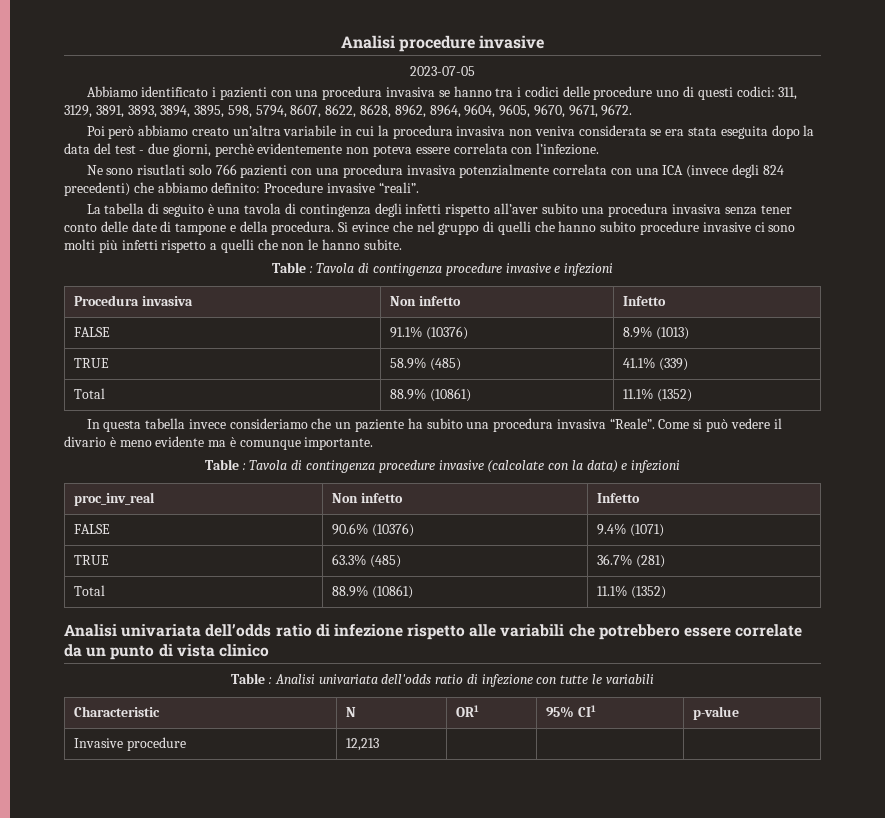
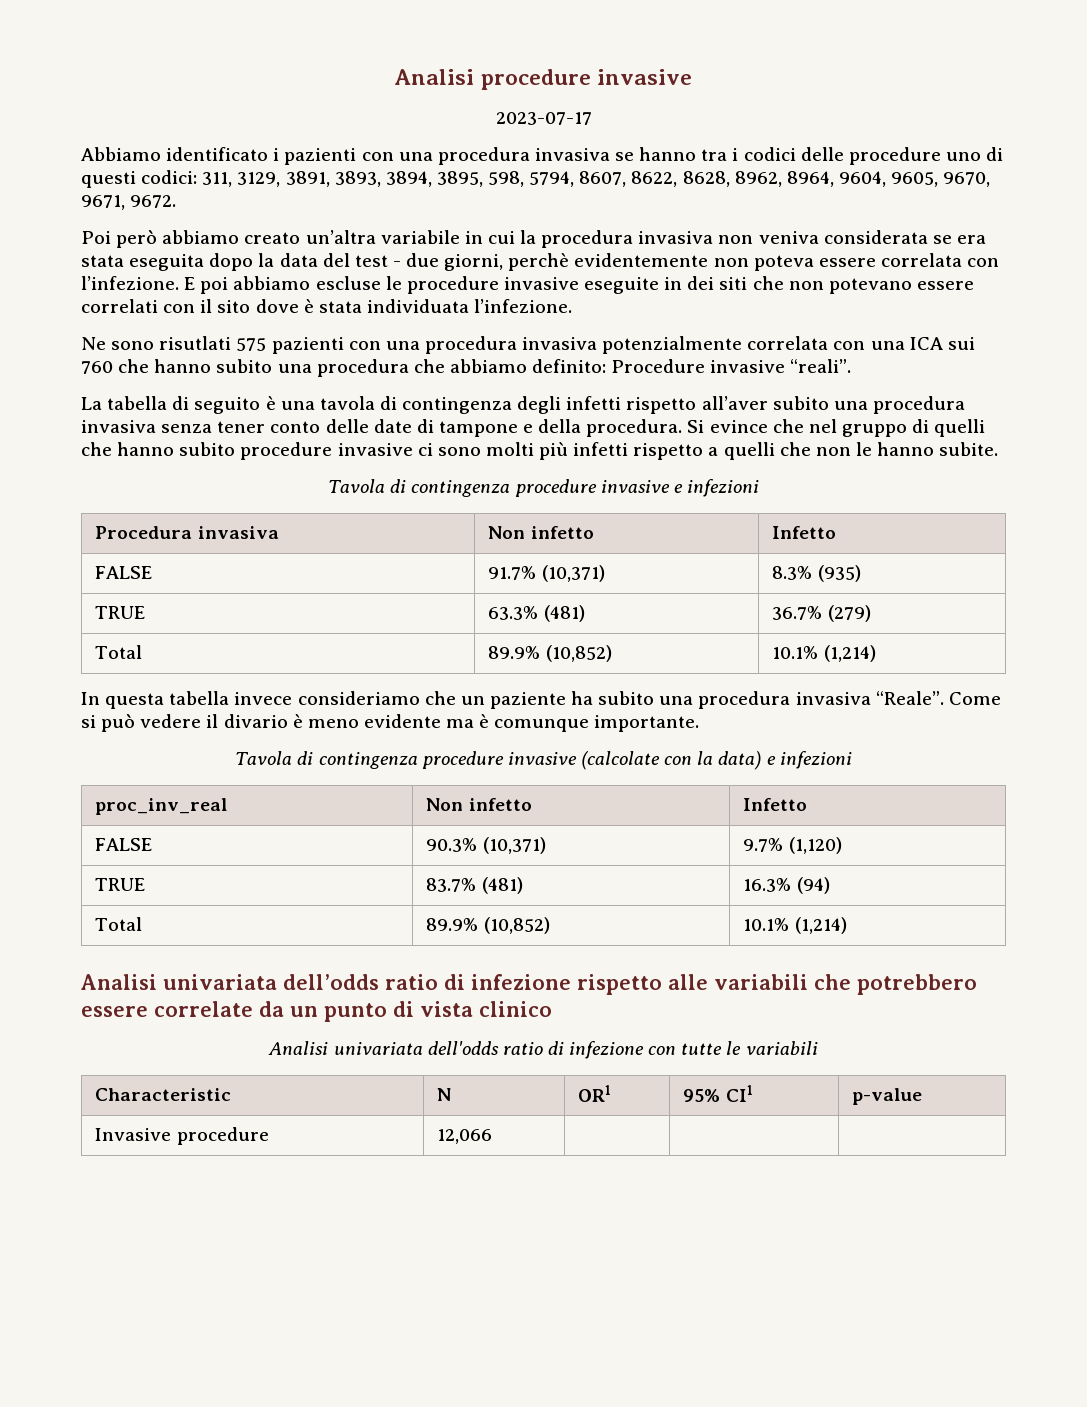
[410,66,475,76] 2023-07-05 -> [495,112,592,125] 2023-07-17
(600, 149) none -> [184,276,974,294] [81,299,573,313] E poi abbiamo escluse le procedure invasive eseguite in dei siti che non potevano essere correlati con il sito dove è stata individuata l’infezione.
[188,164,237,175] solo 766 -> [236,338,267,351] 575
[686,164,784,178] [64,182,130,196] (invece degli 824 precedenti) -> [947,337,975,350] [81,359,409,377] sui 760 che hanno subito una procedura
[271,262,313,273] Table : -> (999, 449) none
[390,326,469,340] [623,326,690,340] [74,358,110,368] [390,357,462,371] [623,357,689,371] [74,388,106,399] [390,388,472,402] [623,388,693,402] 91.1% (10376) | 8.9% (1013) // TRUE | 58.9% (485) | 41.1% (339) // Total | 88.9% (10861) | 11.1% (1352) -> [488,565,605,582] [772,565,861,582] [95,606,146,619] [488,605,585,622] [772,605,871,622] [95,645,143,659] [488,645,612,662] [772,645,876,662] 91.7% (10,371) | 8.3% (935) // TRUE | 63.3% (481) | 36.7% (279) // Total | 89.9% (10,852) | 10.1% (1,214)
[204,459,246,470] Table : -> (700, 723) none
[332,523,415,537] [597,523,665,537] [74,555,110,565] [332,554,402,568] [597,554,666,568] [74,585,106,596] [332,585,414,599] [597,585,667,599] 90.6% (10376) | 9.4% (1071) // TRUE | 63.3% (485) | 36.7% (281) // Total | 88.9% (10861) | 11.1% (1352) -> [426,837,546,854] [743,837,842,854] [95,878,146,891] [426,877,523,894] [743,877,830,894] [95,917,143,931] [426,917,550,934] [743,917,847,934] 90.3% (10,371) | 9.7% (1,120) // TRUE | 83.7% (481) | 16.3% (94) // Total | 89.9% (10,852) | 10.1% (1,214)
[231,673,272,684] Table : -> (552, 1009) none
[346,738,380,751] 12,213 -> [437,1129,493,1144] 12,066

